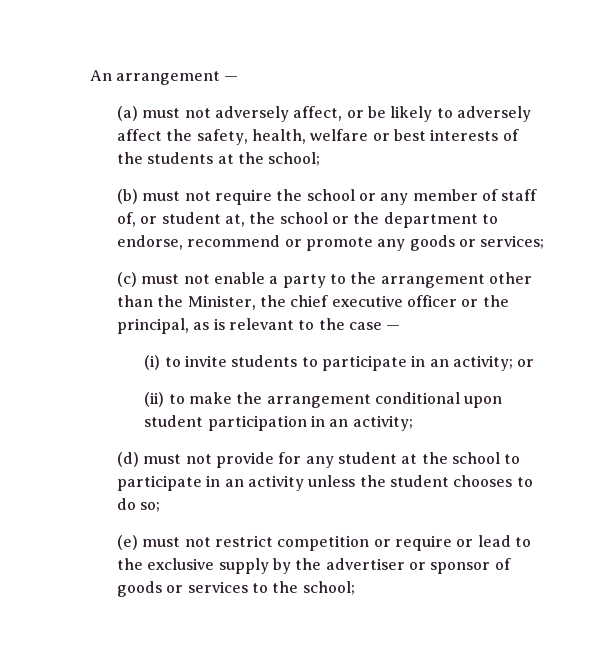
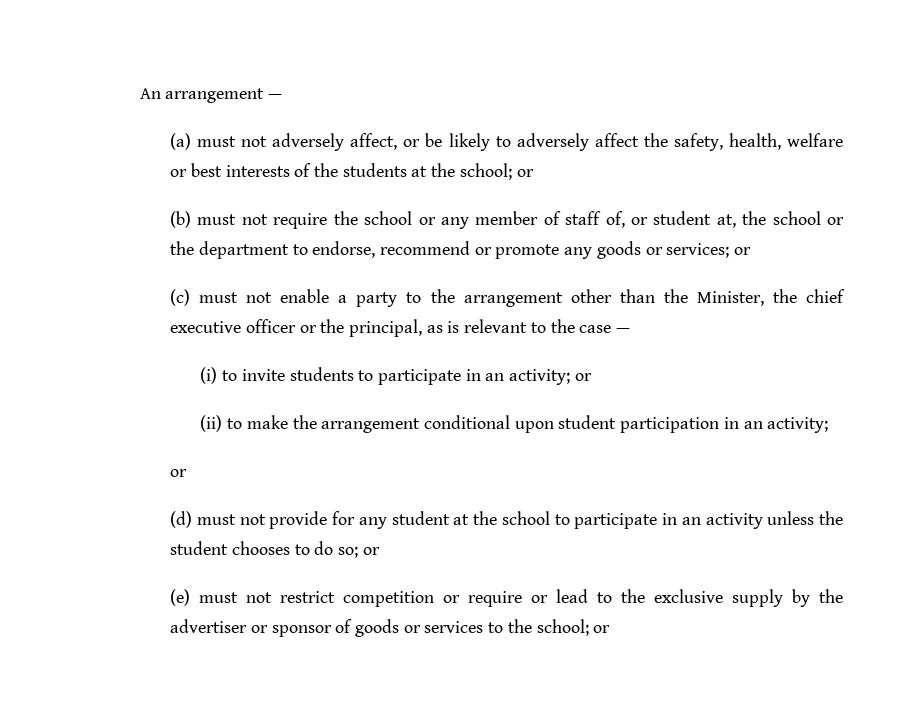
(321, 159) none -> [516,169,534,177] or
(545, 242) none -> [734,247,752,255] or
(413, 423) none -> [170,469,188,477] // or
(161, 507) none -> [362,547,380,555] or
(355, 588) none -> [593,625,611,633] or

